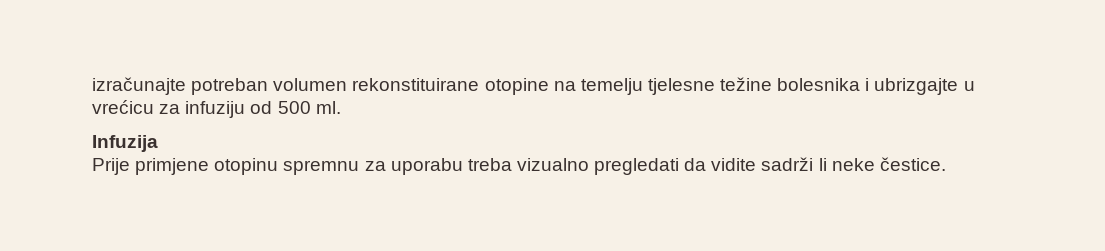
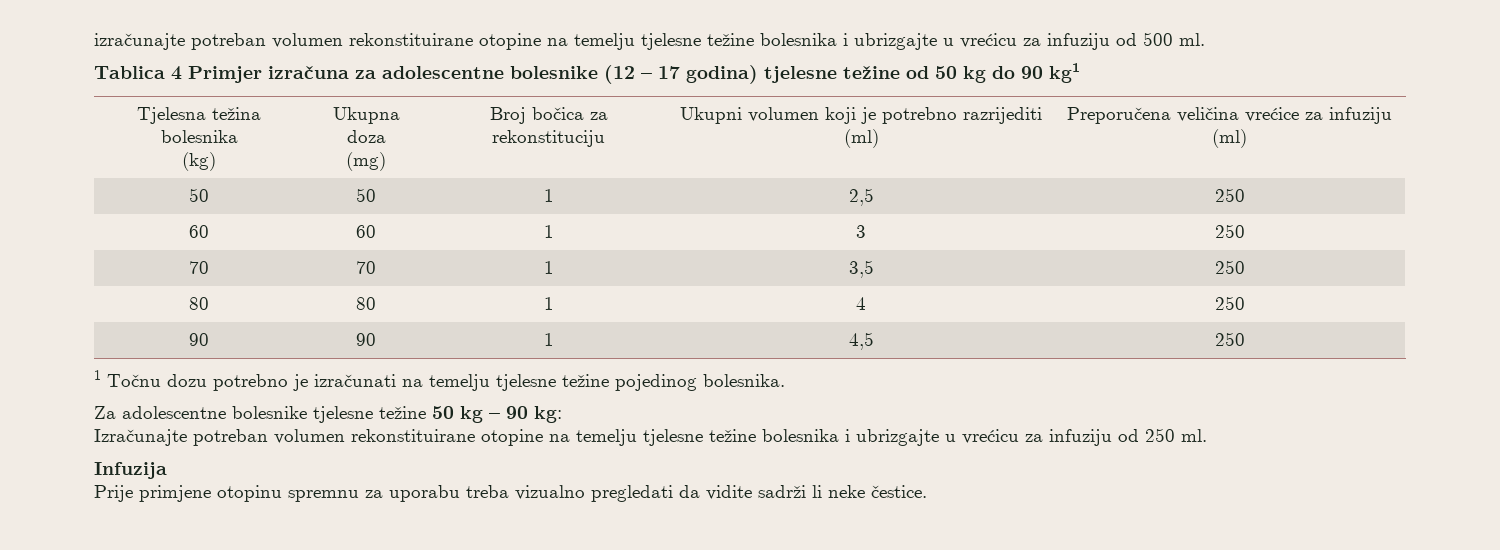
(341, 107) none -> [94,63,1080,84] [137,107,261,124] [160,130,238,143] [182,152,216,171] [332,107,400,124] [346,130,386,143] [346,152,386,171] [489,107,608,124] [492,130,605,147] [680,107,1042,124] [843,129,879,148] [1067,107,1392,124] [1212,129,1247,148] [189,188,209,202] [356,188,376,202] [543,189,554,202] [848,188,874,206] [1214,188,1245,202] [189,225,209,238] [356,225,376,238] [543,225,554,238] [856,225,866,238] [1214,224,1245,238] [189,261,209,274] [356,261,376,274] [543,261,554,274] [848,260,874,278] [1214,260,1245,274] [189,297,209,310] [356,297,376,310] [543,297,554,310] [856,297,866,310] [1214,296,1245,310] [189,333,209,346] [356,333,376,346] [543,333,554,346] [848,332,874,350] [1214,332,1245,346] [94,370,785,391] [94,406,562,423] [94,428,1207,446] // Tablica 4 Primjer izračuna za adolescentne bolesnike (12 – 17 godina) tjelesne težine od 50 kg do 90 kg1 // Tjelesna težina bolesnika // (kg) | Ukupna doza // (mg) | Broj bočica za rekonstituciju | Ukupni volumen koji je potrebno razrijediti (ml) | Preporučena veličina vrećice za infuziju (ml) // 50 | 50 | 1 | 2,5 | 250 // 60 | 60 | 1 | 3 | 250 // 70 | 70 | 1 | 3,5 | 250 // 80 | 80 | 1 | 4 | 250 // 90 | 90 | 1 | 4,5 | 250 // 1 Točnu dozu potrebno je izračunati na temelju tjelesne težine pojedinog bolesnika. // Za adolescentne bolesnike tjelesne težine 50 kg – 90 kg: // Izračunajte potreban volumen rekonstituirane otopine na temelju tjelesne težine bolesnika i ubrizgajte u vrećicu za infuziju od 250 ml.

